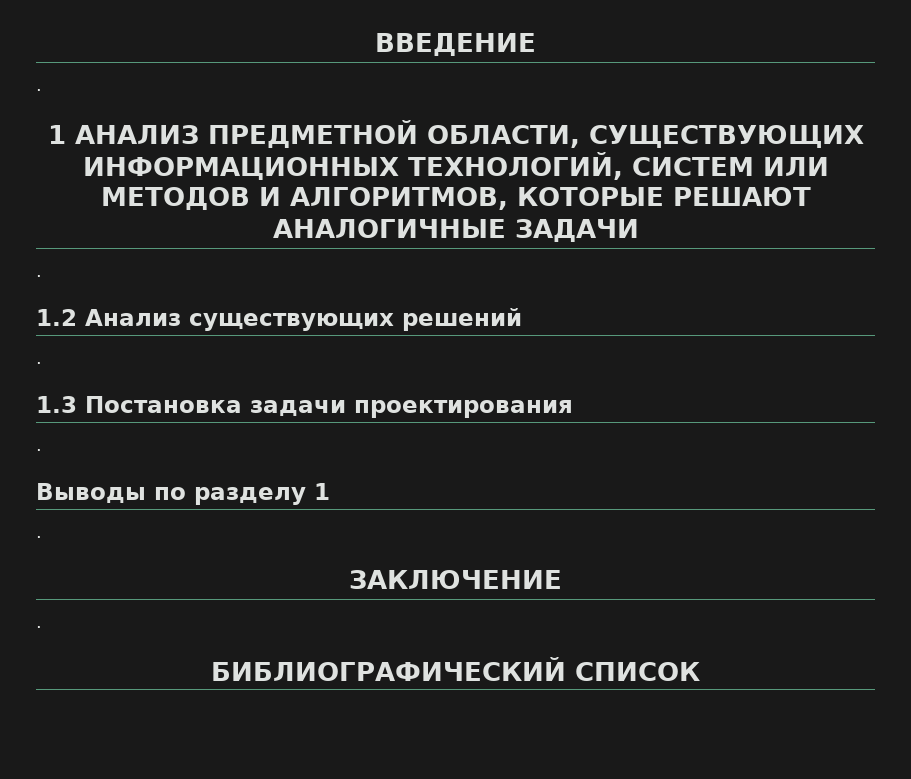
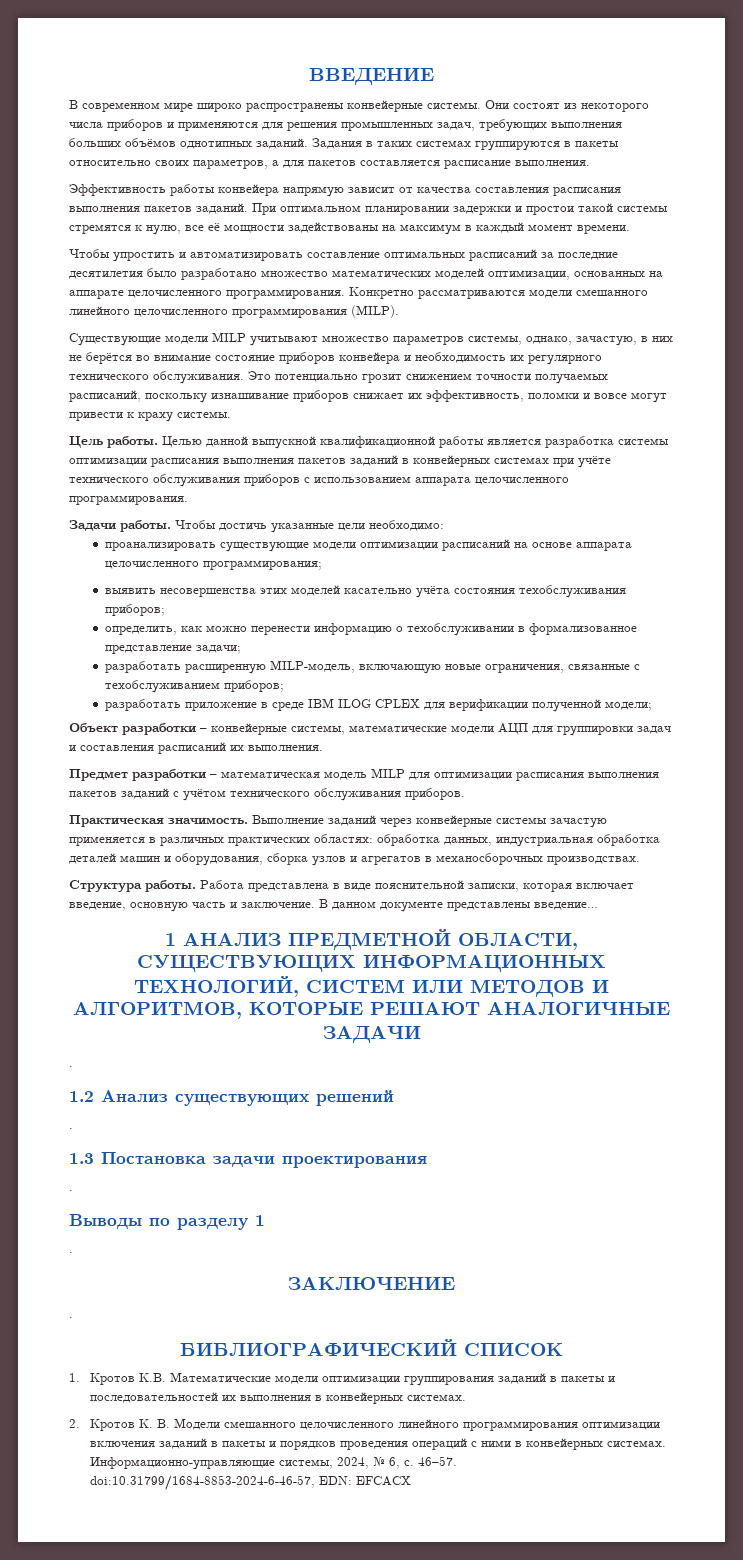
[36,89,42,91] . -> [69,100,649,112] [69,119,622,132] [69,138,619,151] [69,159,590,169] [69,184,621,197] [69,203,668,215] [69,222,630,235] [69,249,618,262] [69,268,663,280] [69,287,648,299] [69,305,399,318] [69,332,673,346] [69,352,602,365] [69,371,608,384] [69,390,667,403] [69,411,231,422] [69,436,669,449] [69,455,611,468] [69,474,569,487] [69,495,188,505] [69,520,444,533] [104,539,632,552] [104,560,322,570] [104,585,626,598] [104,604,165,616] [104,623,637,636] [104,645,241,654] [104,660,640,674] [104,680,284,693] [104,698,652,712] [69,723,671,736] [69,742,323,754] [69,768,659,781] [69,788,465,801] [69,815,607,828] [69,834,660,847] [69,853,640,866] [69,880,634,892] [69,899,598,912] В современном мире широко распространены конвейерные системы. Они состоят из некоторого числа приборов и применяются для решения промышленных задач, требующих выполнения больших объёмов однотипных заданий. Задания в таких системах группируются в пакеты относительно своих параметров, а для пакетов составляется расписание выполнения. // Эффективность работы конвейера напрямую зависит от качества составления расписания выполнения пакетов заданий. При оптимальном планировании задержки и простои такой системы стремятся к нулю, все её мощности задействованы на максимум в каждый момент времени. // Чтобы упростить и автоматизировать составление оптимальных расписаний за последние десятилетия было разработано множество математических моделей оптимизации, основанных на аппарате целочисленного программирования. Конкретно рассматриваются модели смешанного линейного целочисленного программирования (MILP). // Существующие модели MILP учитывают множество параметров системы, однако, зачастую, в них не берётся во внимание состояние приборов конвейера и необходимость их регулярного технического обслуживания. Это потенциально грозит снижением точности получаемых расписаний, поскольку изнашивание приборов снижает их эффективность, поломки и вовсе могут привести к краху системы. // Цель работы. Целью данной выпускной квалификационной работы является разработка системы оптимизации расписания выполнения пакетов заданий в конвейерных системах при учёте технического обслуживания приборов с использованием аппарата целочисленного программирования. // Задачи работы. Чтобы достичь указанные цели необходимо: // проанализировать существующие модели оптимизации расписаний на основе аппарата целочисленного программирования; // выявить несовершенства этих моделей касательно учёта состояния техобслуживания приборов; // определить, как можно перенести информацию о техобслуживании в формализованное представление задачи; // разработать расширенную MILP-модель, включающую новые ограничения, связанные с техобслуживанием приборов; // разработать приложение в среде IBM ILOG CPLEX для верификации полученной модели; // Объект разработки – конвейерные системы, математические модели АЦП для группировки задач и составления расписаний их выполнения. // Предмет разработки – математическая модель MILP для оптимизации расписания выполнения пакетов заданий с учётом технического обслуживания приборов. // Практическая значимость. Выполнение заданий через конвейерные системы зачастую применяется в различных практических областях: обработка данных, индустриальная обработка деталей машин и оборудования, сборка узлов и агрегатов в механоcборочных производствах. // Структура работы. Работа представлена в виде пояснительной записки, которая включает введение, основную часть и заключение. В данном документе представлены введение…
(700, 671) none -> [69,1372,616,1386] [90,1392,467,1404] [69,1418,661,1431] [90,1438,667,1450] [90,1456,458,1470] [90,1475,412,1491] // 1. Кротов К.В. Математические модели оптимизации группирования заданий в пакеты и последовательностей их выполнения в конвейерных системах. // 2. Кротов К. В. Модели смешанного целочисленного линейного программирования оптимизации включения заданий в пакеты и порядков проведения операций с ними в конвейерных системах. Информационно-управляющие системы, 2024, № 6, с. 46–57. doi:10.31799/1684-8853-2024-6-46-57, EDN: EFCACX

